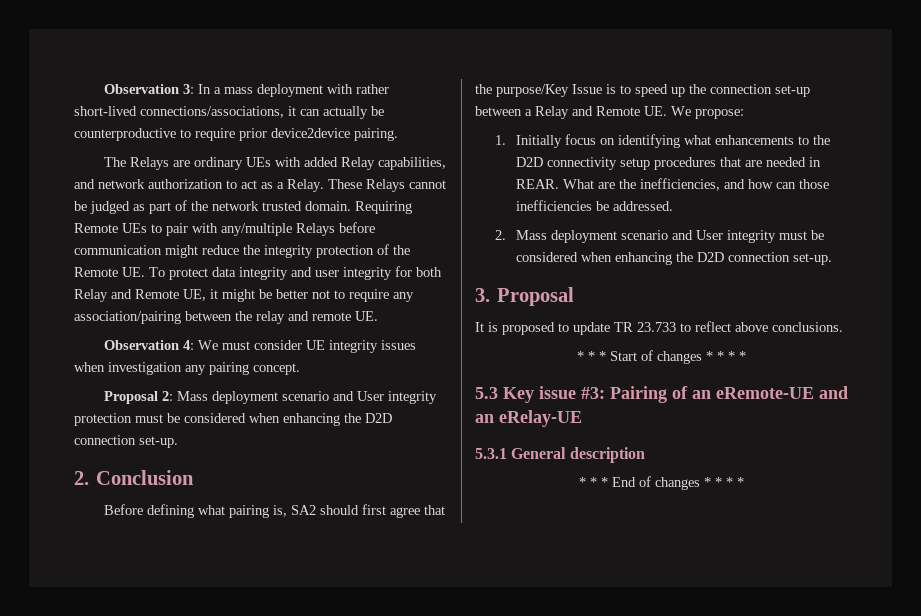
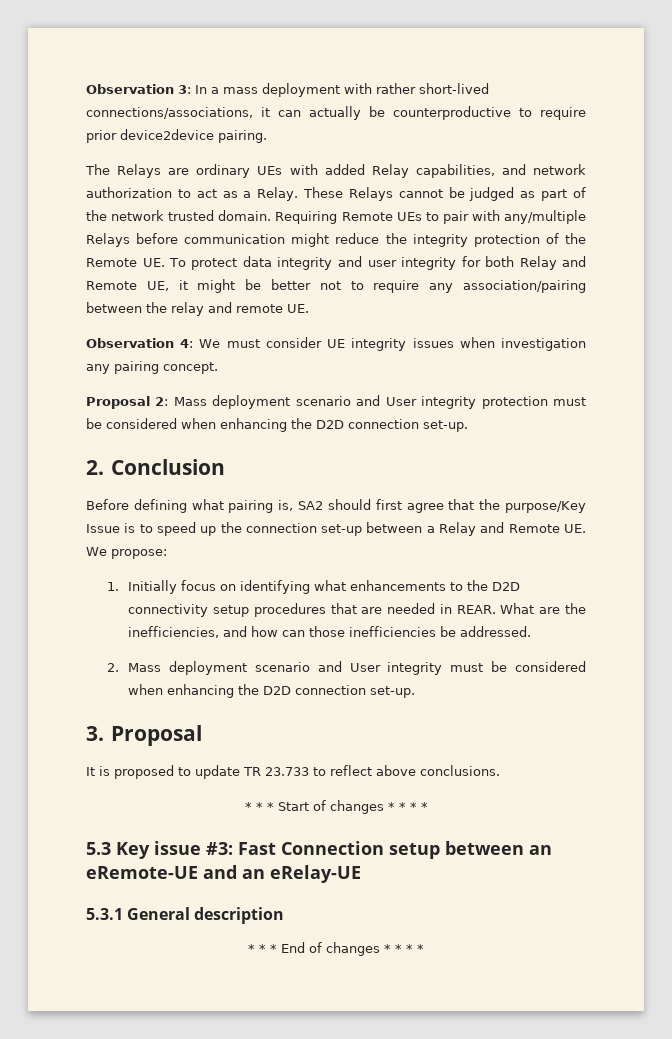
[610,386,688,403] Pairing of -> [238,841,524,859] Fast Connection setup between

